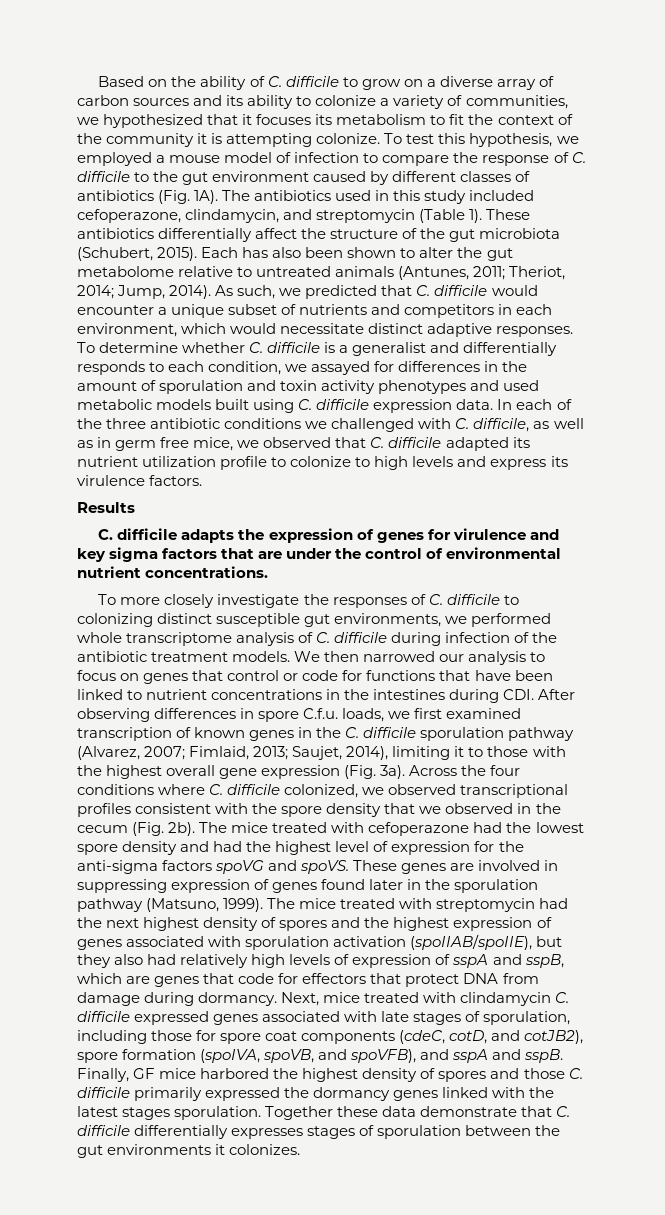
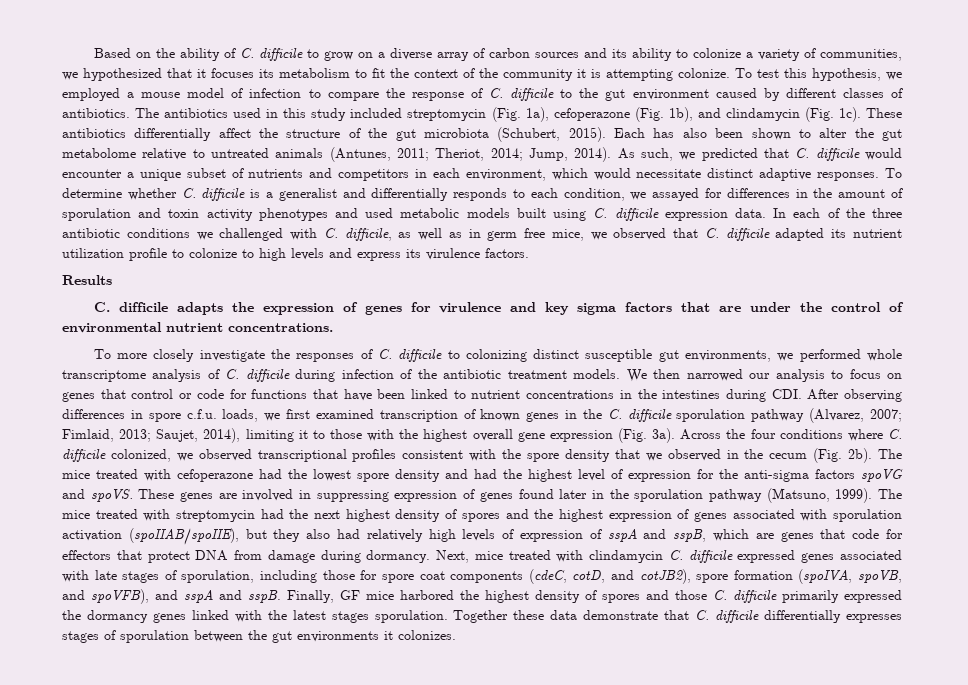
[77,190,219,204] antibiotics (Fig. 1A). -> [62,108,130,118] antibiotics.
[77,209,483,223] cefoperazone, clindamycin, and streptomycin (Table 1). -> [407,107,861,122] streptomycin (Fig. 1a), cefoperazone (Fig. 1b), and clindamycin (Fig. 1c).
[303,708,339,719] C.f.u. -> [186,409,217,419] c.f.u.

